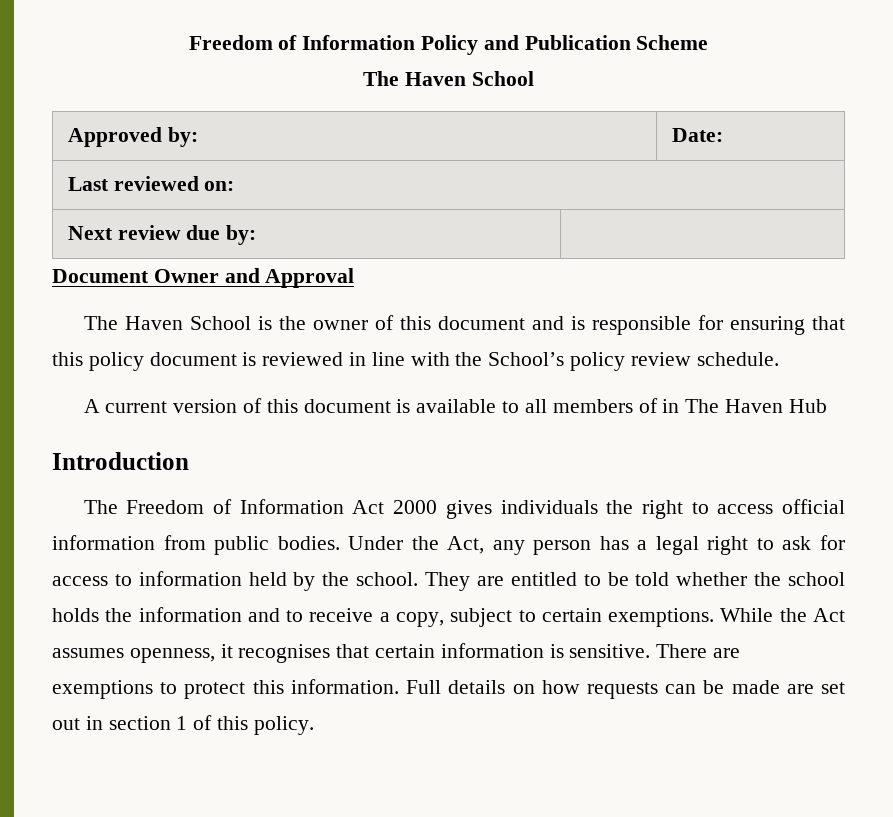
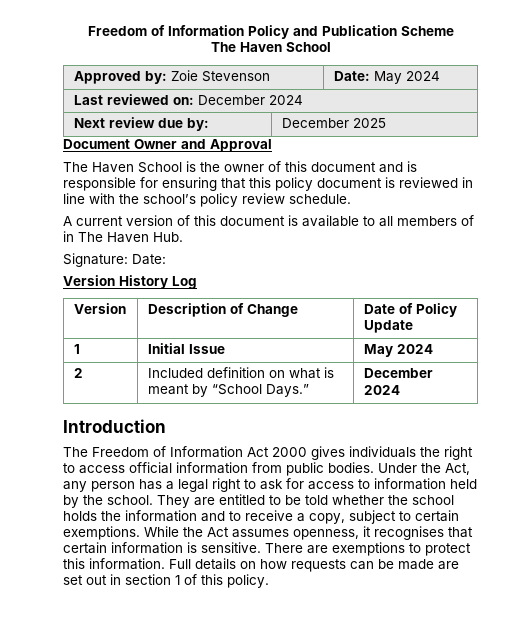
[671,128,723,142] | Date: -> [170,70,270,82] [333,71,440,84] Zoie Stevenson | Date: May 2024
(235, 186) none -> [197,95,303,105] December 2024
(257, 235) none -> [281,118,386,128] December 2025
[488,352,565,366] School’s -> [143,194,196,204] school’s
[788,399,827,413] Hub -> [153,232,183,242] [63,253,166,267] [63,275,197,289] [73,303,126,314] [147,303,298,317] [363,303,457,317] [363,320,413,333] [73,344,80,354] [147,343,225,354] [363,344,433,357] [73,368,83,378] [147,367,334,379] [147,384,309,397] [363,368,433,378] [363,385,400,395] Hub. // Signature: Date: // Version History Log // Version | Description of Change | Date of Policy Update // 1 | Initial Issue | May 2024 // 2 | Included definition on what is meant by “School Days.” | December 2024

